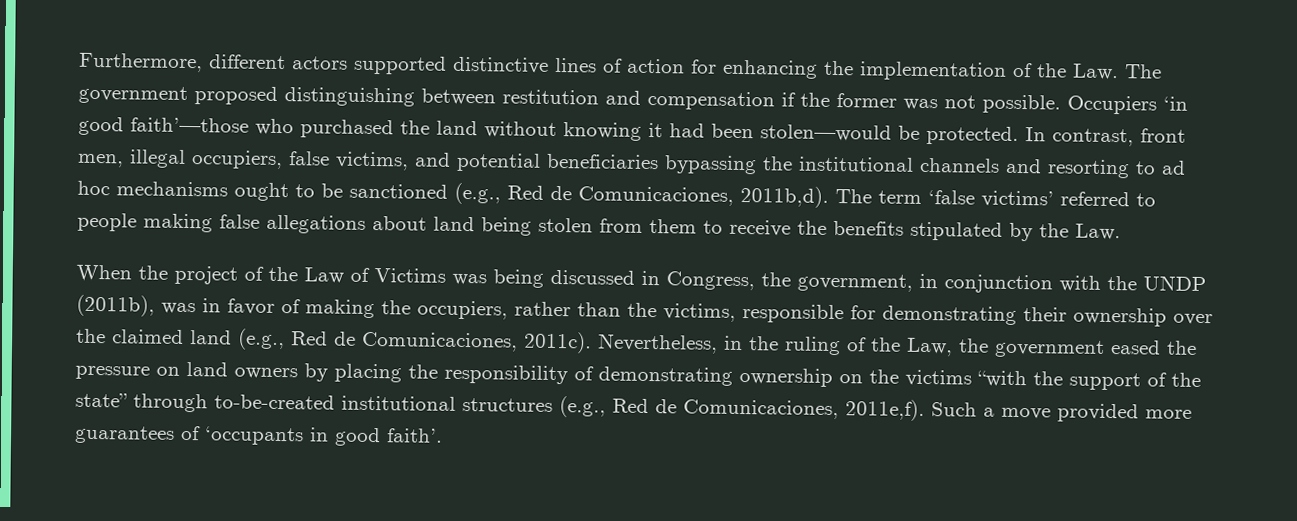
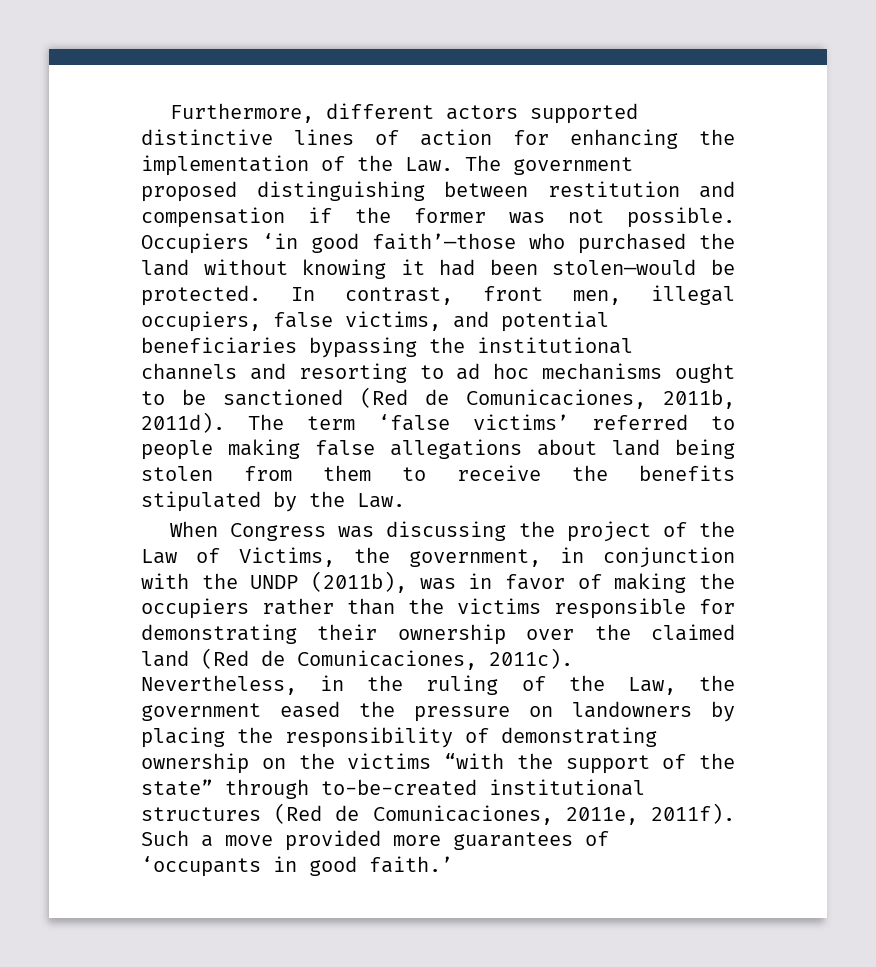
[454,182,829,208] (e.g., Red de Comunicaciones, 2011b,d). -> [360,387,735,409] [141,412,225,433] (Red de Comunicaciones, 2011b, 2011d).
(132, 273) none -> [230,521,507,541] Congress was discussing
[374,268,755,291] Victims was being discussed in Congress, -> [239,547,335,567] Victims,
[417,300,508,320] occupiers, -> [141,598,249,619] occupiers
[663,303,736,322] victims, -> [457,598,541,614] victims
[238,328,328,351] (e.g., Red -> [201,648,249,669] (Red
[186,362,298,380] land owners -> [572,701,692,718] landowners
[559,396,925,421] (e.g., Red de Comunicaciones, 2011e,f). -> [274,803,735,825] (Red de Comunicaciones, 2011e, 2011f).
[387,428,443,443] faith’. -> [369,856,453,873] faith.’

